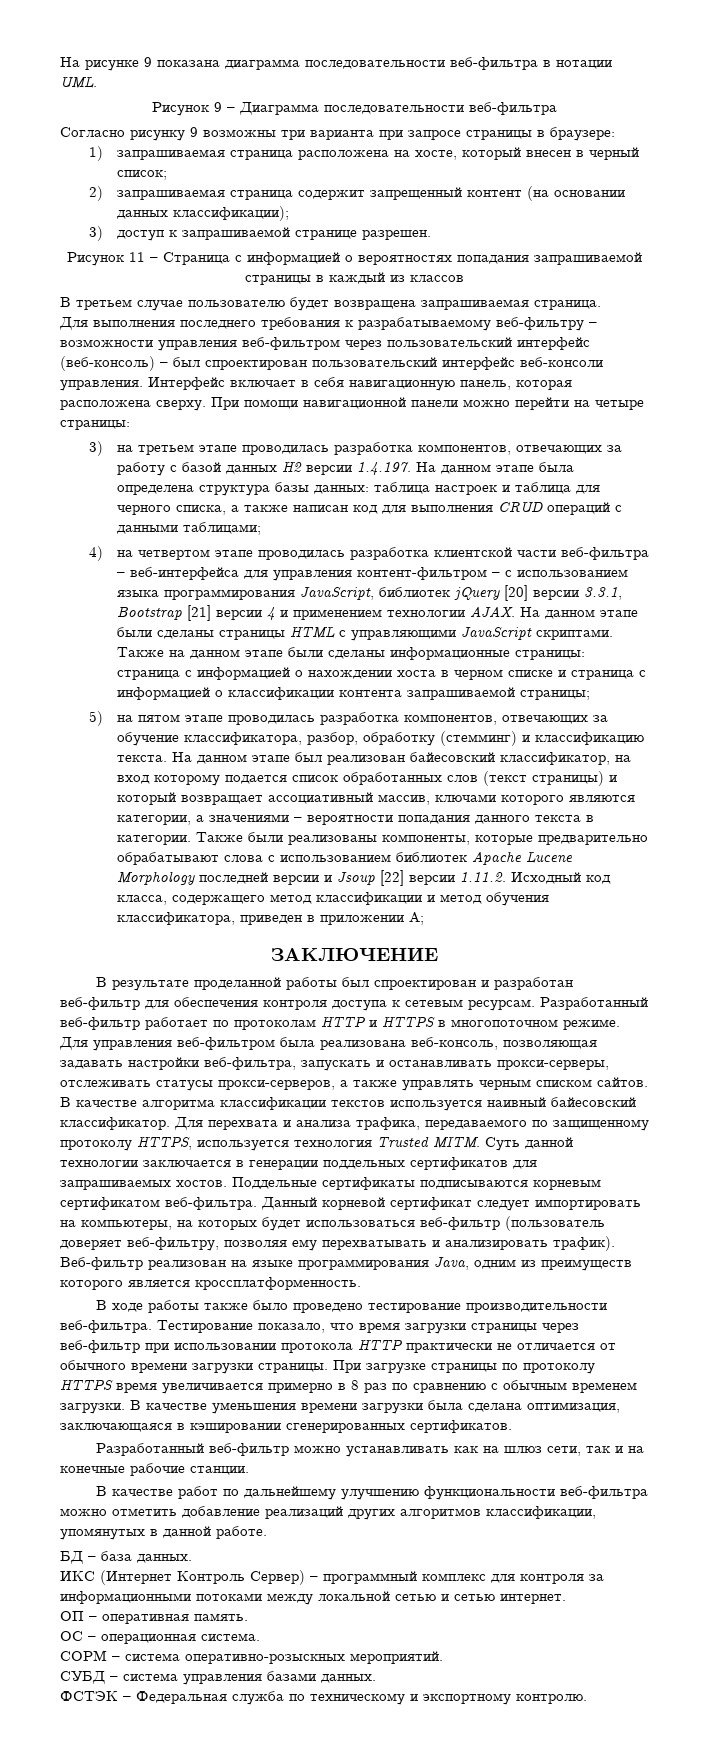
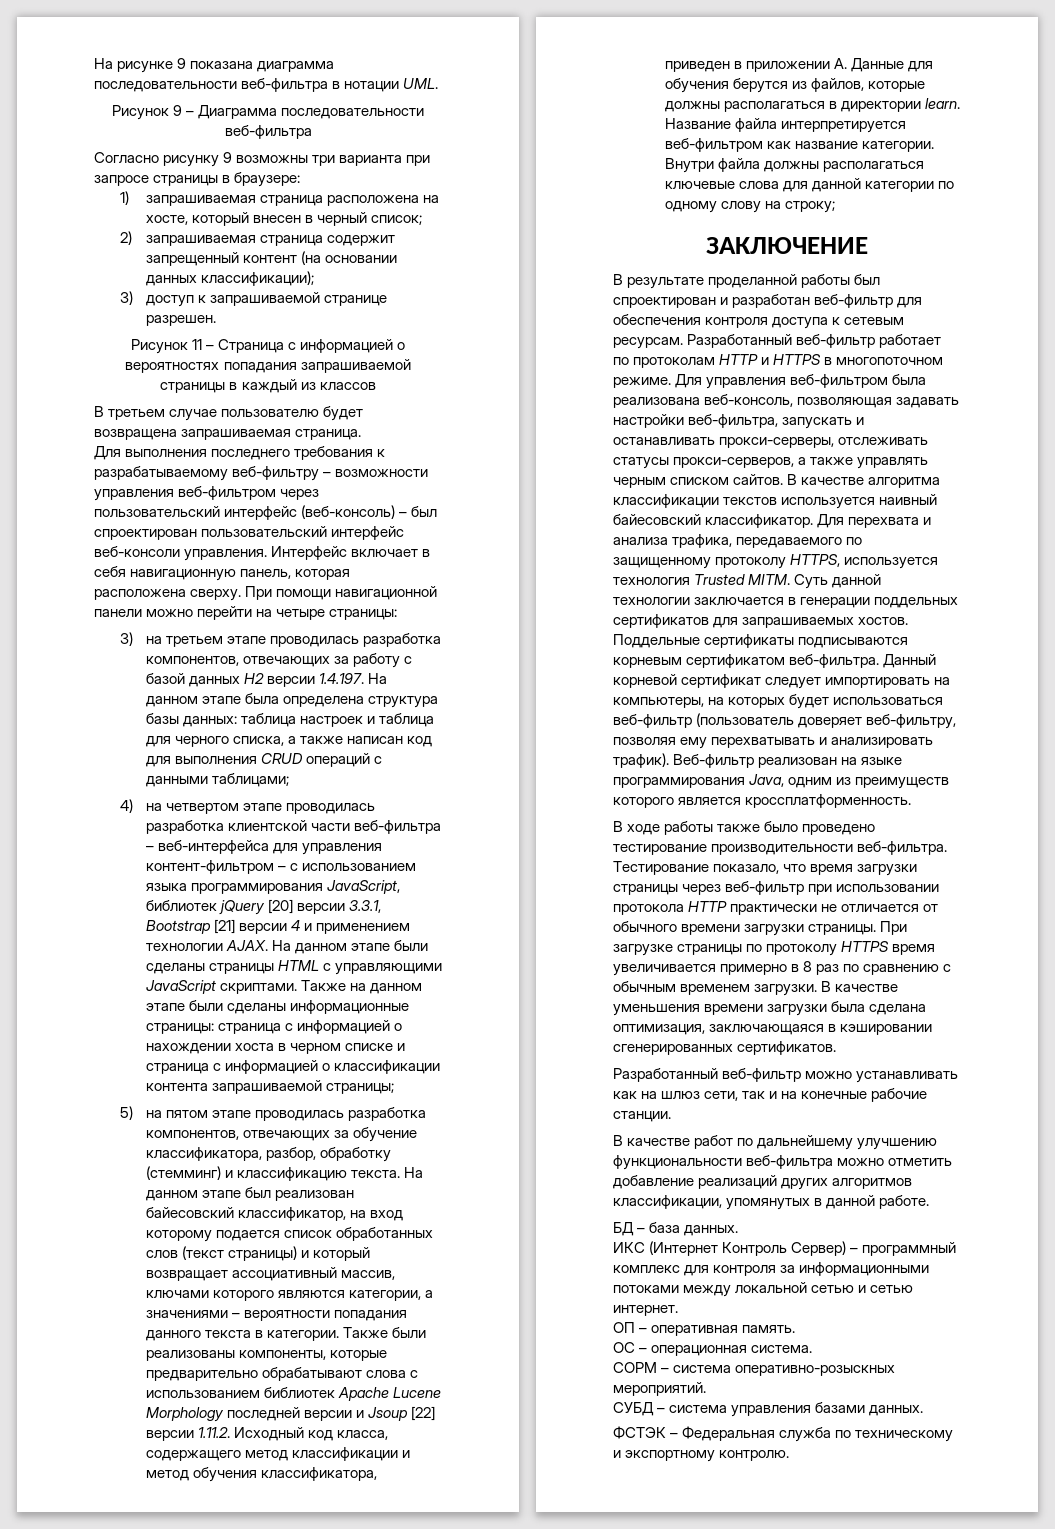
[408,912,424,925] А; -> [833,58,933,72] [664,78,925,93] [664,98,960,112] [664,118,906,133] [664,138,934,152] [664,158,924,173] [664,178,954,192] [664,201,835,213] А. Данные для обучения берутся из файлов, которые должны располагаться в директории learn. Название файла интерпретируется веб-фильтром как название категории. Внутри файла должны располагаться ключевые слова для данной категории по одному слову на строку;

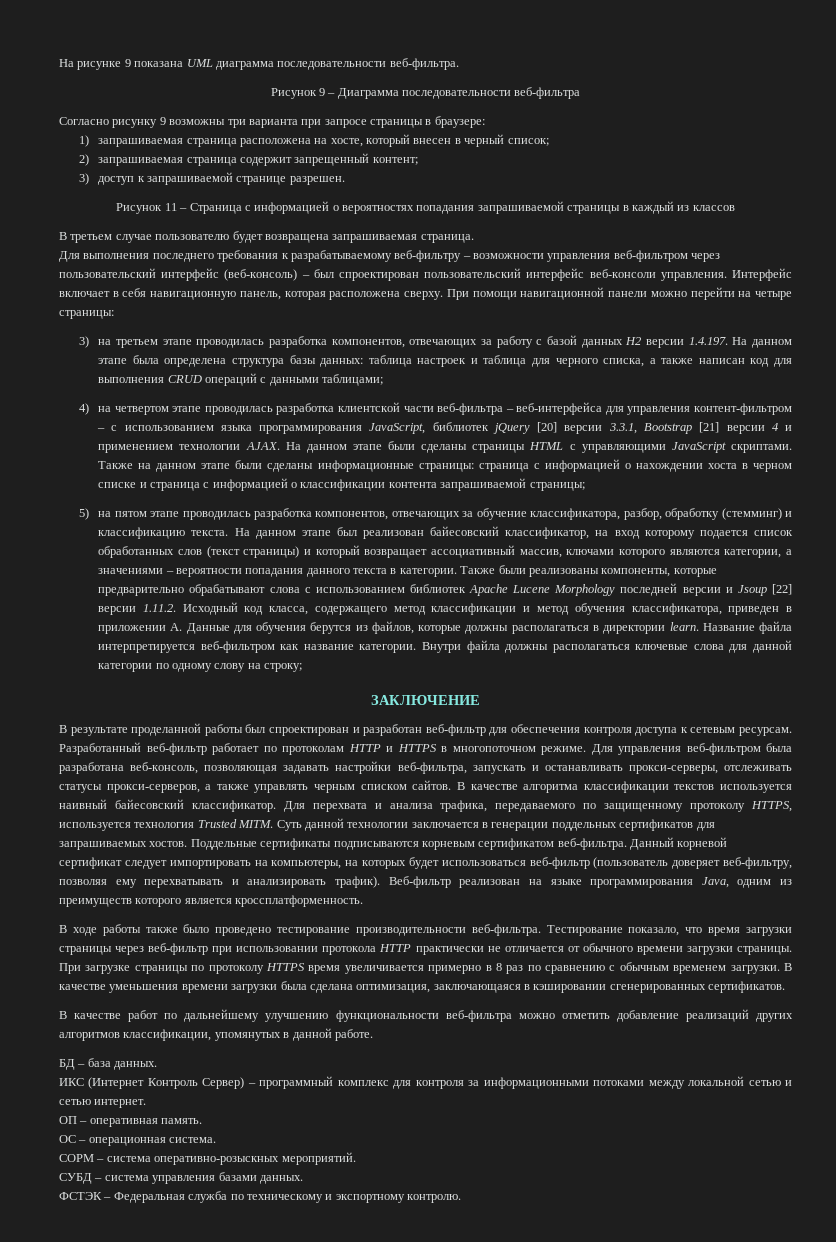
(254, 65) none -> [186,59,213,67] UML
[241,78,439,92] веб-фильтра в нотации UML. -> [389,58,459,70] веб-фильтра.
[242,251,397,265] [145,271,314,286] контент (на основании данных классификации); -> [372,157,418,165] контент;
[613,397,700,408] реализована -> [59,762,124,774] разработана
[613,1068,959,1083] [613,1088,928,1102] [613,1111,671,1122] // Разработанный веб-фильтр можно устанавливать как на шлюз сети, так и на конечные рабочие станции. -> (786, 987) none

